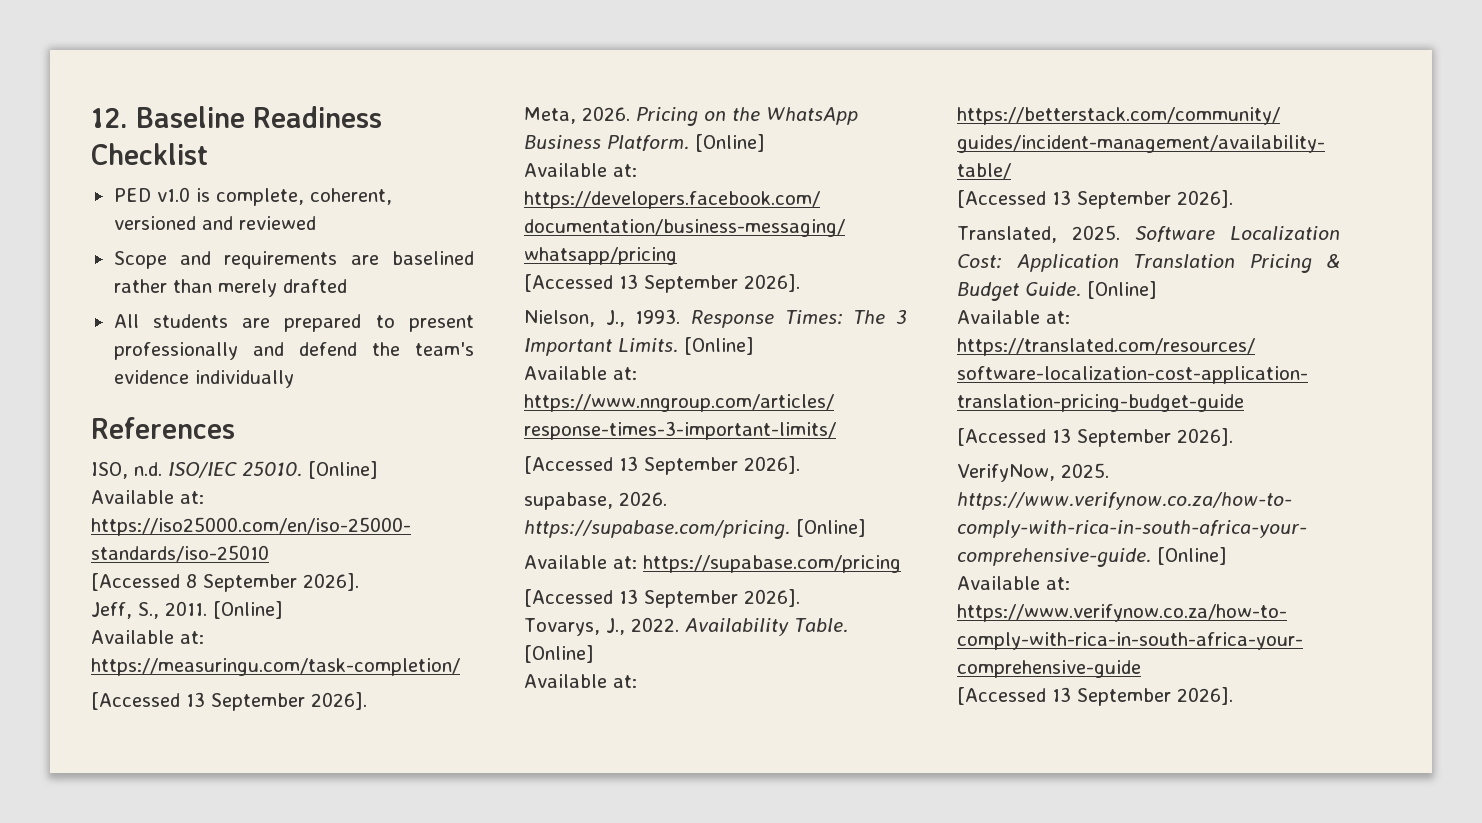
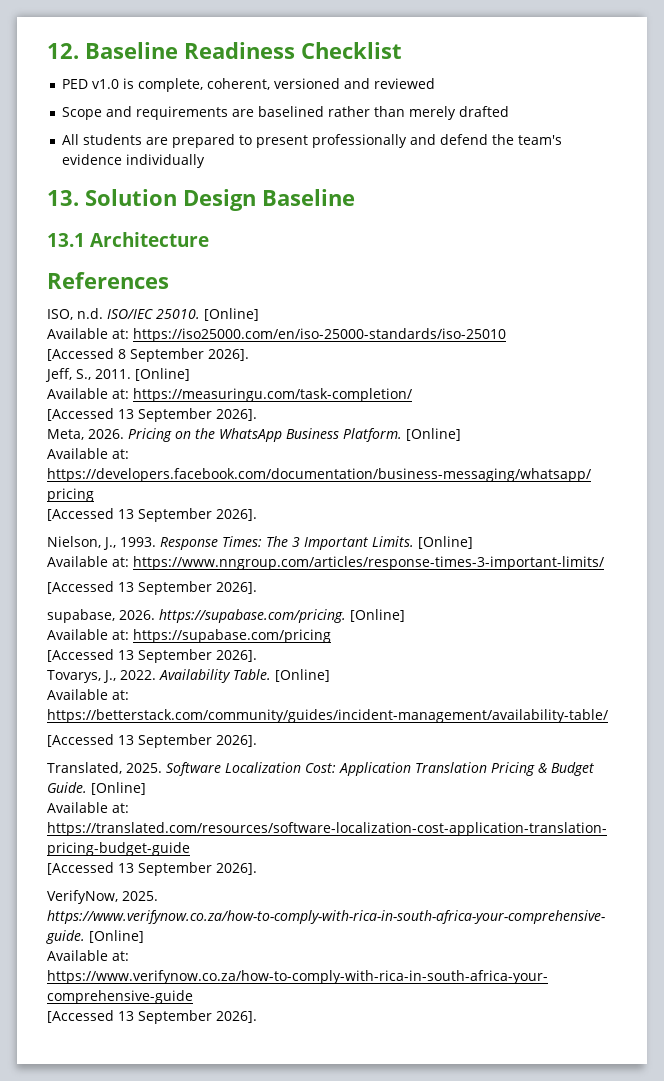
(294, 379) none -> [47,189,355,211] [47,232,210,247] // 13. Solution Design Baseline // 13.1 Architecture

